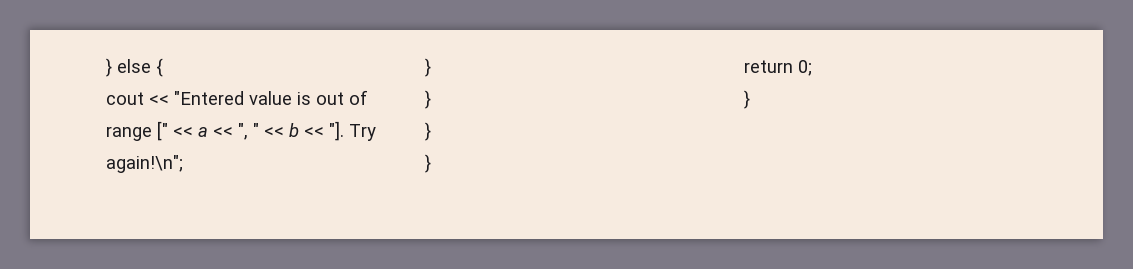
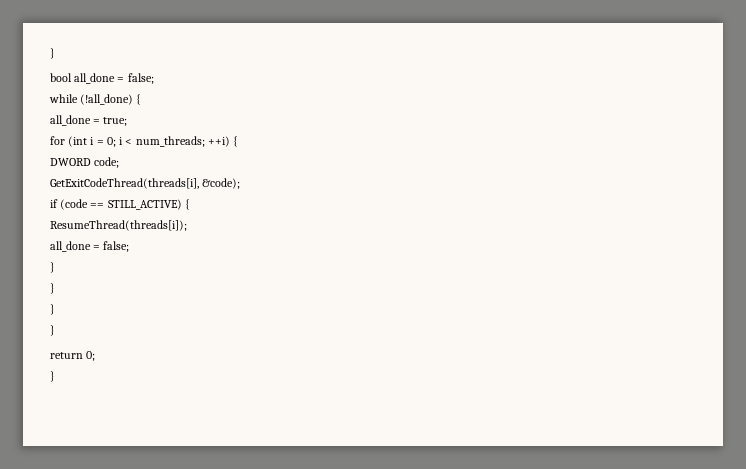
[106,58,163,77] [106,90,368,105] [106,121,376,141] [106,155,183,173] } else { // cout << "Entered value is out of range [" << a << ", " << b << "]. Try again!\n"; -> [50,48,55,59] [50,73,154,84] [49,94,142,105] [50,115,128,126] [50,136,239,147] [50,157,120,168] [50,178,241,189] [50,199,190,210] [50,220,187,231] [50,241,130,252] } // bool all_done = false; // while (!all_done) { // all_done = true; // for (int i = 0; i < num_threads; ++i) { // DWORD code; // GetExitCodeThread(threads[i], &code); // if (code == STILL_ACTIVE) { // ResumeThread(threads[i]); // all_done = false;

